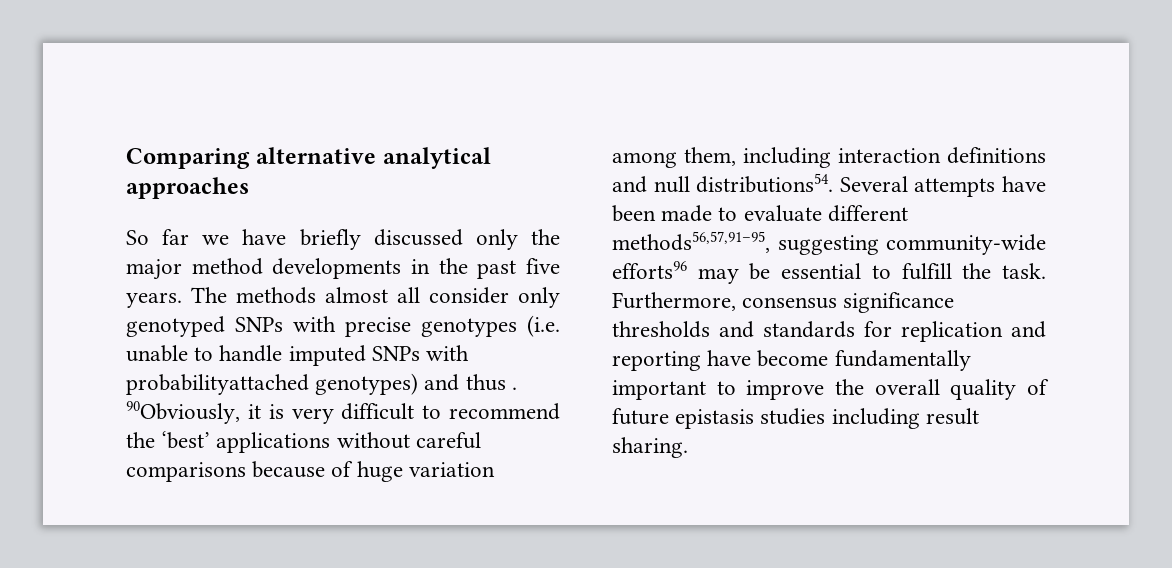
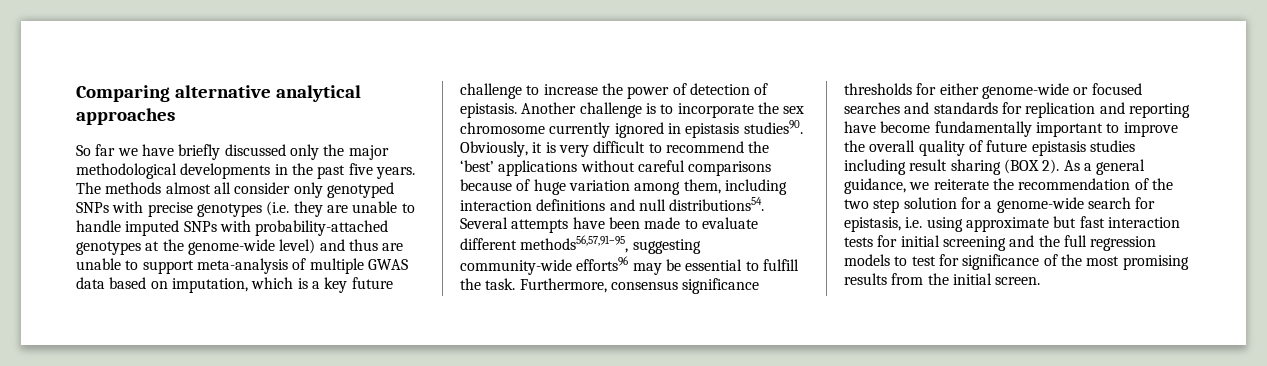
[191,258,263,275] method -> [76,163,177,179] methodological
(560, 326) none -> [293,201,348,217] they are
[126,373,517,395] [126,401,240,424] probabilityattached genotypes) and thus . 90Obviously, -> [255,220,389,236] [76,239,404,255] [76,258,408,274] [76,277,393,293] [460,83,769,99] [460,102,805,118] [460,120,803,138] [460,141,528,157] probability-attached genotypes at the genome-wide level) and thus are unable to support meta-analysis of multiple GWAS data based on imputation, which is a key future challenge to increase the power of detection of epistasis. Another challenge is to incorporate the sex chromosome currently ignored in epistasis studies90. Obviously,
(710, 329) none -> [916,83,1142,99] [844,102,900,114] for either genome-wide or focused searches
[612,437,688,458] sharing. -> [950,159,1146,175] [844,178,1173,194] [844,197,1156,213] [844,216,1180,232] [844,235,1157,251] [844,254,1189,270] [844,273,1041,285] sharing (BOX 2). As a general guidance, we reiterate the recommendation of the two step solution for a genome-wide search for epistasis, i.e. using approximate but fast interaction tests for initial screening and the full regression models to test for significance of the most promising results from the initial screen.

